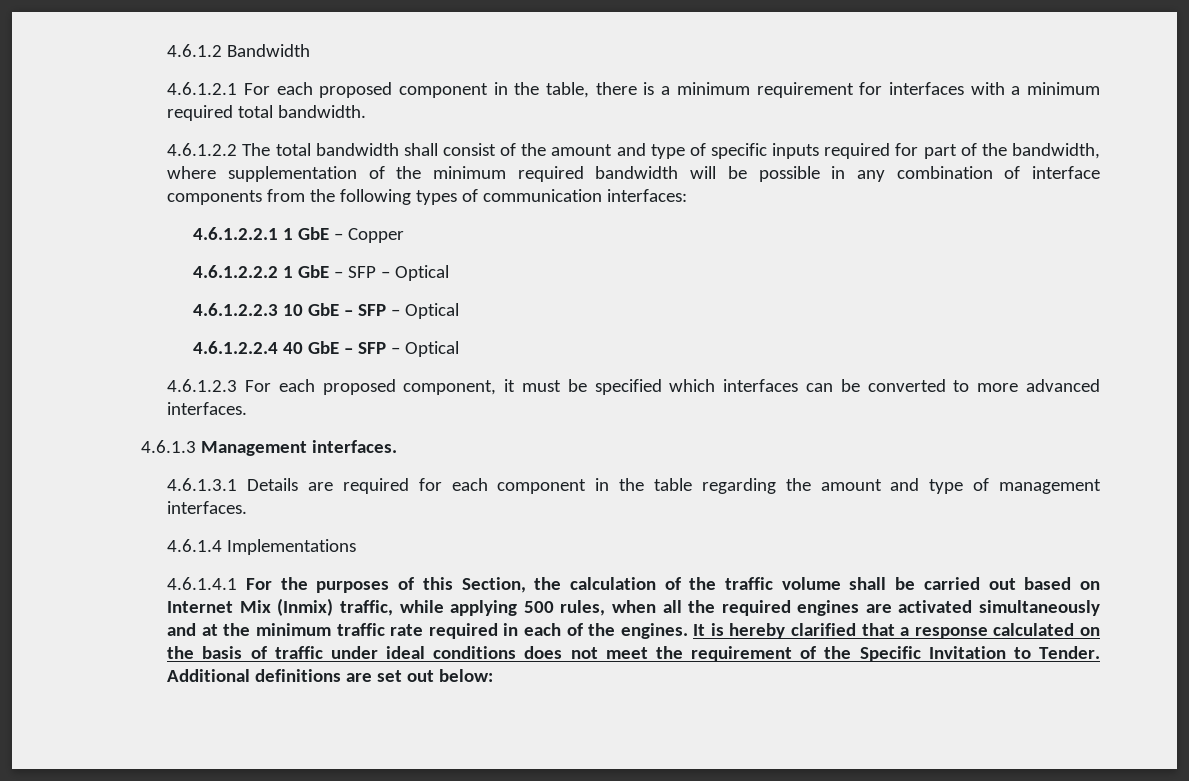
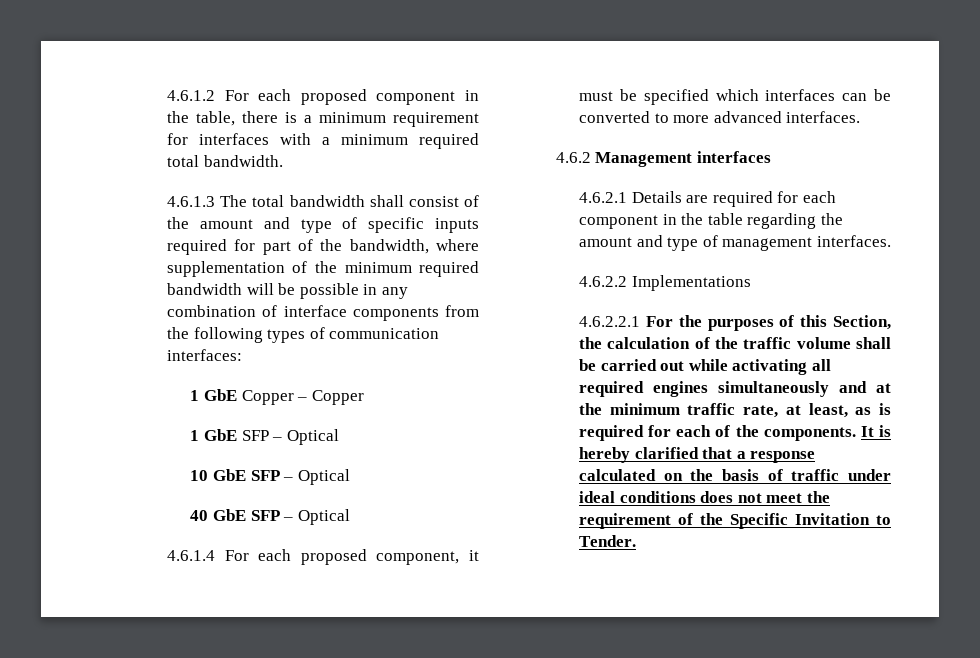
[227,44,311,57] [167,82,238,95] Bandwidth // 4.6.1.2.1 -> (215, 95) none
[167,143,238,156] 4.6.1.2.2 -> [166,196,215,207] 4.6.1.3
[193,227,330,240] 4.6.1.2.2.1 1 GbE -> [190,389,294,405] 1 GbE Copper
[193,265,450,281] [193,303,279,316] 4.6.1.2.2.2 1 GbE – SFP – Optical // 4.6.1.2.2.3 -> [190,429,339,445] 1 GbE SFP – Optical //
[344,303,460,319] [193,341,279,354] – SFP – Optical // 4.6.1.2.2.4 -> [250,469,350,485] SFP – Optical //
[344,341,460,357] [167,379,238,392] – SFP – Optical // 4.6.1.2.3 -> [250,509,350,525] [166,550,215,561] SFP – Optical // 4.6.1.4
[141,440,398,456] [167,478,238,491] 4.6.1.3 Management interfaces. // 4.6.1.3.1 -> [555,151,771,167] [578,192,627,203] 4.6.2 Management interfaces // 4.6.2.1
[167,539,223,552] 4.6.1.4 -> [578,276,627,287] 4.6.2.2
[167,577,238,590] 4.6.1.4.1 -> [578,316,640,327] 4.6.2.2.1
[1024,577,1100,590] [167,598,973,616] based on Internet Mix (Inmix) traffic, while applying 500 rules, when all the required engines are activated -> [688,359,831,375] [578,381,708,397] while activating all required engines
[390,623,519,639] rate required in -> [743,403,891,418] [578,425,672,441] rate, at least, as is required for
[620,623,688,639] engines. -> [763,427,856,441] components.
[167,669,494,682] Additional definitions are set out below: -> (636, 541) none

